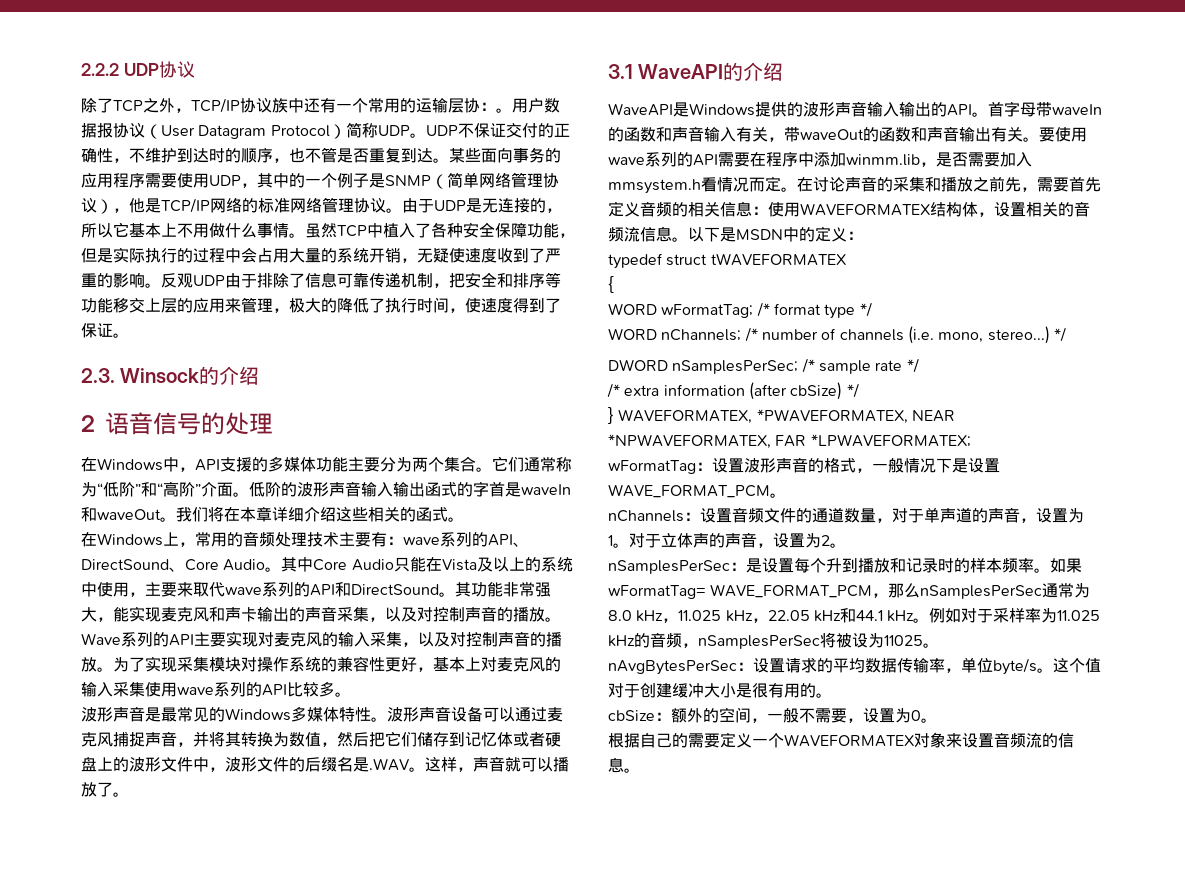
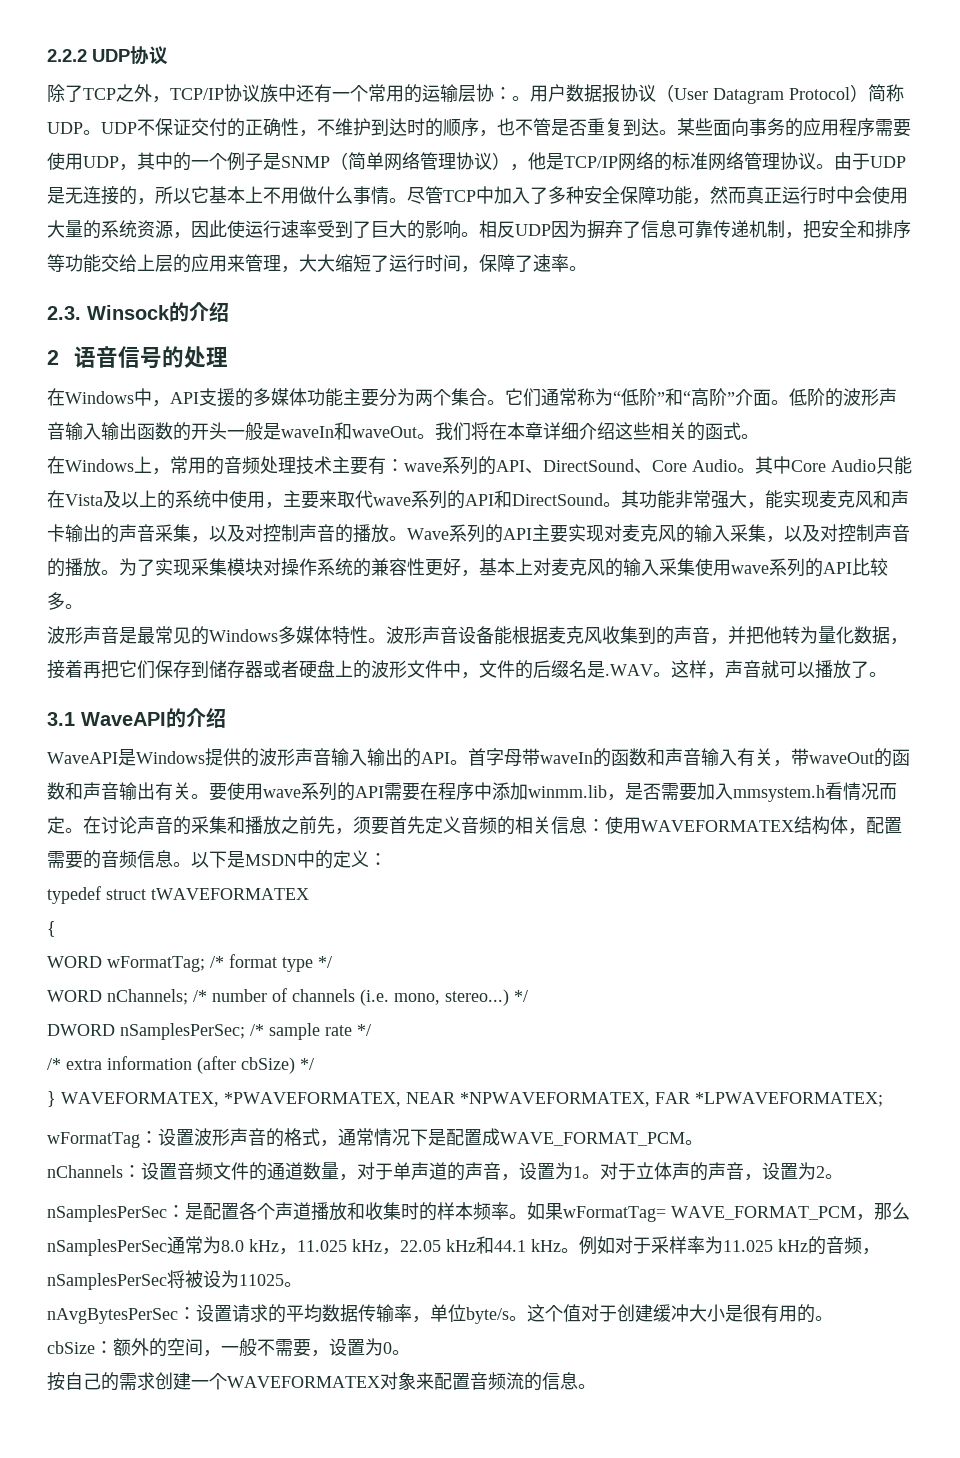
[305,222,575,238] [81,247,561,263] [81,272,289,288] 虽然TCP中植入了各种安全保障功能，但是实际执行的过程中会占用大量的系统开销，无疑使速度收到了严重的影响。反观UDP由于排除 -> [407,186,908,205] [47,220,623,239] 尽管TCP中加入了多种安全保障功能，然而真正运行时中会使用大量的系统资源，因此使运行速率受到了巨大的影响。相反UDP因为摒弃
[113,298,145,313] 移交 -> [101,254,137,272] 交给
[289,297,561,313] [81,323,113,338] 极大的降低了执行时间，使速度得到了保证 -> [299,254,569,273] 大大缩短了运行时间，保障了速率
[441,481,505,497] 式的字首 -> [155,422,263,441] 数的开头一般
[483,707,563,722] [81,731,513,747] 可以通过麦克风捕捉声音，并将其转换为数值，然后把它们储存到记忆体 -> [494,626,908,645] [47,660,263,679] 能根据麦克风收集到的声音，并把他转为量化数据，接着再把它们保存到储存器
[225,757,257,772] 波形 -> (479, 675) none
[1037,177,1053,192] 需 -> [353,816,371,834] 须
[994,201,1090,217] [608,227,640,242] 设置相关的音频流 -> [866,817,902,834] [47,850,137,869] 配置需要的音频
[872,457,904,473] 一般 -> [338,1128,374,1146] 通常
[968,458,1000,473] 设置 -> [446,1128,500,1146] 配置成
[762,558,938,573] 设置每个升到播放和记录 -> [203,1202,401,1221] 配置各个声道播放和收集
[608,733,640,748] 根据 -> [47,1372,65,1391] 按
[704,732,752,748] 要定义 -> [137,1372,191,1390] 求创建
[962,733,978,748] 设 -> [434,1373,452,1390] 配

